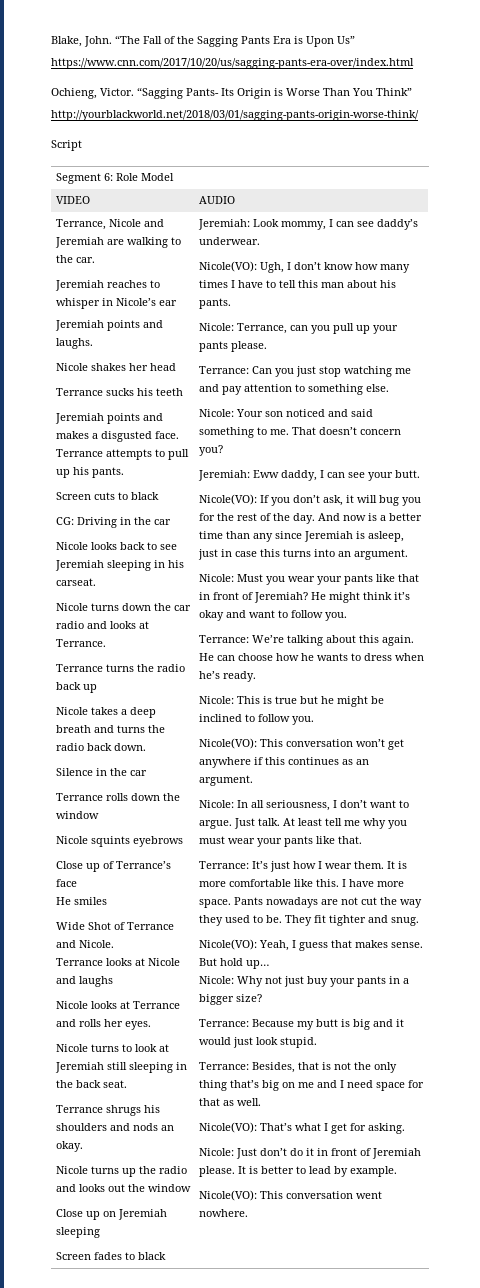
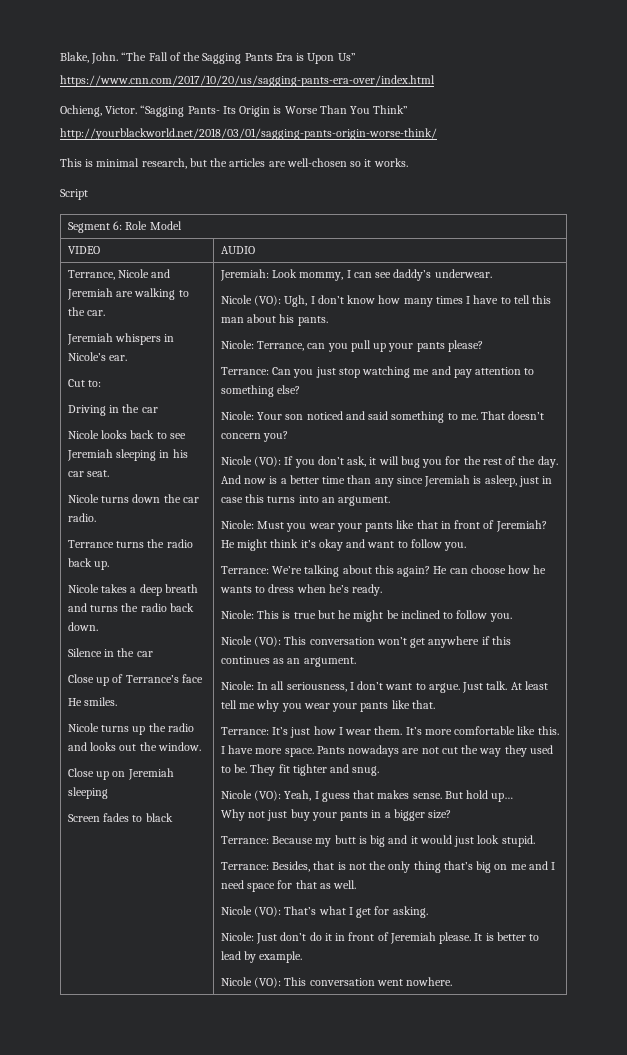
(419, 115) none -> [60,158,408,169] // This is minimal research, but the articles are well-chosen so it works.
[106,280,160,288] [55,298,177,309] [54,320,163,331] [55,338,93,349] [55,363,176,371] [55,388,183,396] [54,413,163,424] [55,431,179,442] [55,449,189,460] [55,467,124,478] [55,492,159,500] [55,517,74,525] reaches to whisper in Nicole’s ear // Jeremiah points and laughs. // Nicole shakes her head // Terrance sucks his teeth // Jeremiah points and makes a disgusted face. Terrance attempts to pull up his pants. // Screen cuts to black // CG: -> [115,333,175,345] [67,352,128,361] [67,379,102,387] whispers in Nicole’s ear. // Cut to: //
[55,578,96,586] carseat. -> [67,470,110,477] car seat.
[55,621,149,629] [55,639,106,647] radio and looks at Terrance. -> [67,513,96,522] radio.
[82,684,97,693] up -> [94,561,110,570] up.
[55,793,180,801] [55,811,99,819] [55,836,183,847] // Terrance rolls down the window // Nicole squints eyebrows -> (153, 654) none
[73,897,107,905] [55,922,174,930] [55,940,114,948] [55,958,180,966] [55,976,113,987] [55,1001,180,1009] [55,1019,151,1030] [55,1044,169,1052] [54,1062,187,1073] [55,1080,127,1088] [55,1105,160,1116] [55,1123,174,1131] [55,1141,83,1152] smiles // Wide Shot of Terrance and Nicole. // Terrance looks at Nicole and laughs // Nicole looks at Terrance and rolls her eyes. // Nicole turns to look at Jeremiah still sleeping in the back seat. // Terrance shrugs his shoulders and nods an okay. -> [84,697,118,706] smiles.
[147,1184,191,1192] window -> [157,742,201,751] window.
[198,261,257,272] Nicole(VO): -> [220,295,282,306] Nicole (VO):
[230,341,267,352] please. -> [447,340,483,352] please?
[365,384,389,392] else. -> [277,385,301,394] else?
[197,470,420,481] [198,494,257,505] Jeremiah: Eww daddy, I can see your butt. // Nicole(VO): -> [220,456,282,467] Nicole (VO):
[381,635,414,646] again. -> [397,566,431,577] again?
[198,738,257,749] Nicole(VO): -> [220,636,282,647] Nicole (VO):
[198,836,225,844] must -> (302, 707) none
[386,861,407,869] It is -> [405,727,422,735] It’s
[198,939,257,950] Nicole(VO): -> [220,790,282,801] Nicole (VO):
[198,976,234,984] Nicole: -> (514, 797) none
[198,1122,257,1133] Nicole(VO): -> [220,906,282,917] Nicole (VO):
[198,1190,257,1201] Nicole(VO): -> [220,977,282,988] Nicole (VO):

